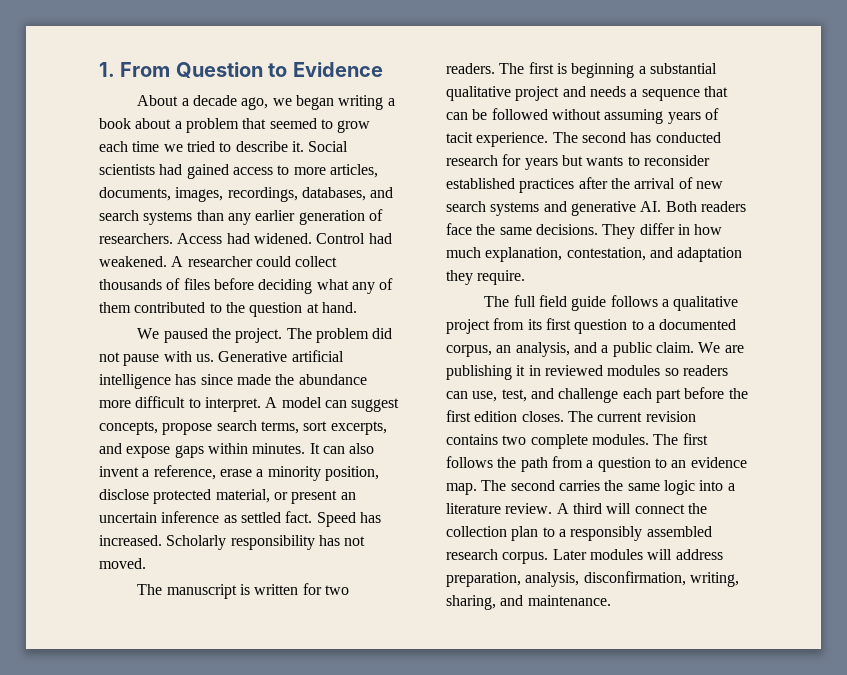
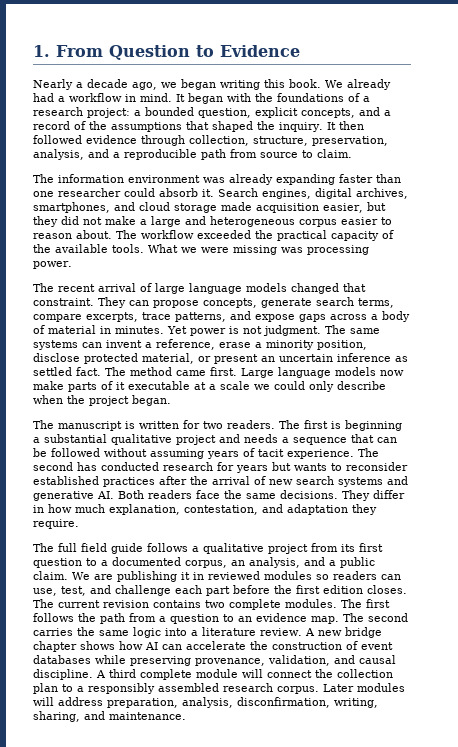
[137,95,179,106] About -> [33,79,73,90] Nearly
[387,98,395,106] [99,118,371,133] [99,141,349,152] [99,164,378,179] [99,187,394,202] [99,209,383,225] [99,233,392,244] [99,256,338,267] [99,278,394,294] [99,302,357,317] [137,328,393,343] [99,350,344,366] [99,374,367,389] [99,396,400,412] [99,420,387,435] [99,443,375,458] a book about a problem that seemed to grow each time we tried to describe it. Social scientists had gained access to more articles, documents, images, recordings, databases, and search systems than any earlier generation of researchers. Access had widened. Control had weakened. A researcher could collect thousands of files before deciding what any of them contributed to the question at hand. // We paused the project. The problem did not pause with us. Generative artificial intelligence has since made the abundance more difficult to interpret. A model can suggest concepts, propose search terms, sort excerpts, and expose gaps within minutes. It can also -> [264,79,391,90] [33,93,370,104] [33,107,391,118] [33,121,364,132] [33,135,388,146] [33,149,352,160] [33,174,401,185] [33,188,408,199] [33,202,386,213] [33,216,392,227] [33,230,394,241] [33,244,369,255] [33,261,72,269] [33,283,366,294] [33,297,394,308] [33,311,410,322] [33,325,380,336] [33,340,102,350] this book. We already had a workflow in mind. It began with the foundations of a research project: a bounded question, explicit concepts, and a record of the assumptions that shaped the inquiry. It then followed evidence through collection, structure, preservation, analysis, and a reproducible path from source to claim. // The information environment was already expanding faster than one researcher could absorb it. Search engines, digital archives, smartphones, and cloud storage made acquisition easier, but they did not make a large and heterogeneous corpus easier to reason about. The workflow exceeded the practical capacity of the available tools. What we were missing was processing power. // The recent arrival of large language models changed that constraint. They can propose concepts, generate search terms, compare excerpts, trace patterns, and expose gaps across a body of material in minutes. Yet power is not judgment. The same systems can
[316,512,381,527] [99,535,366,550] [99,558,146,569] Speed has increased. Scholarly responsibility has not moved. -> [105,367,404,378] [33,381,386,392] [33,395,171,406] The method came first. Large language models now make parts of it executable at a scale we could only describe when the project began.
[572,503,602,514] third -> [317,627,382,638] [33,641,393,652] [33,655,396,666] [33,669,238,680] new bridge chapter shows how AI can accelerate the construction of event databases while preserving provenance, validation, and causal discipline. A third complete module

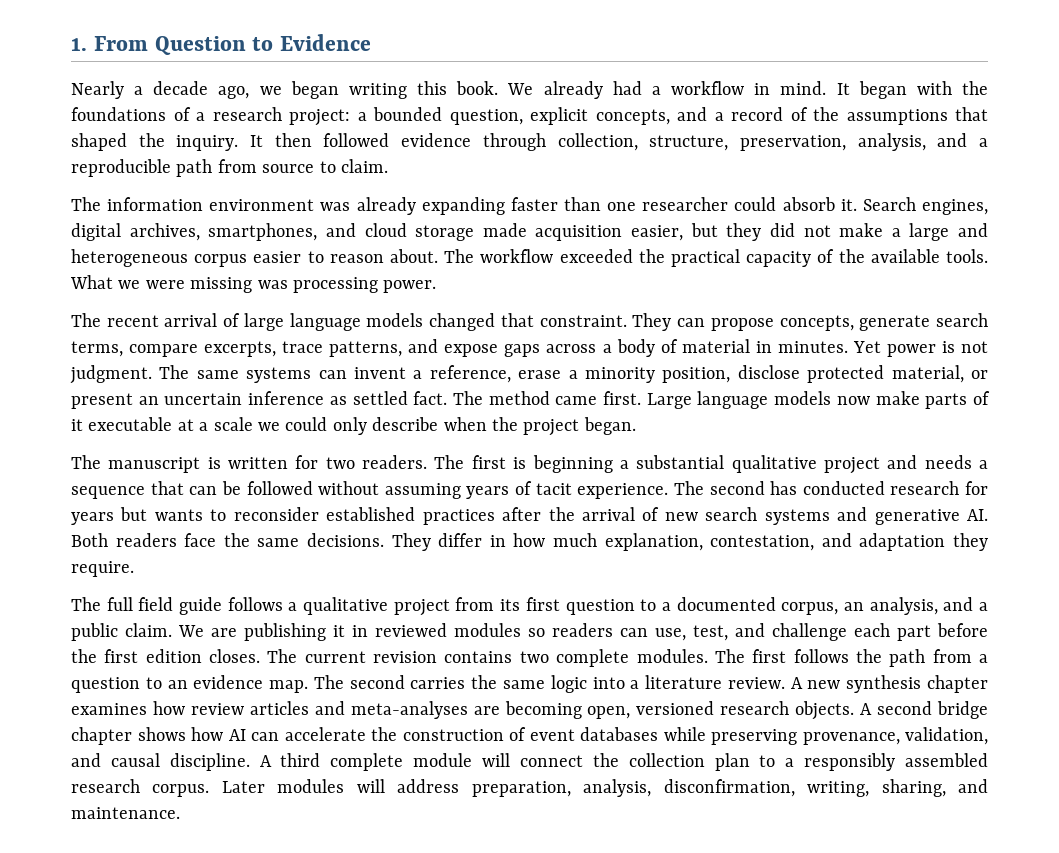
(342, 633) none -> [846,675,989,693] [71,701,933,720] synthesis chapter examines how review articles and meta-analyses are becoming open, versioned research objects. A second

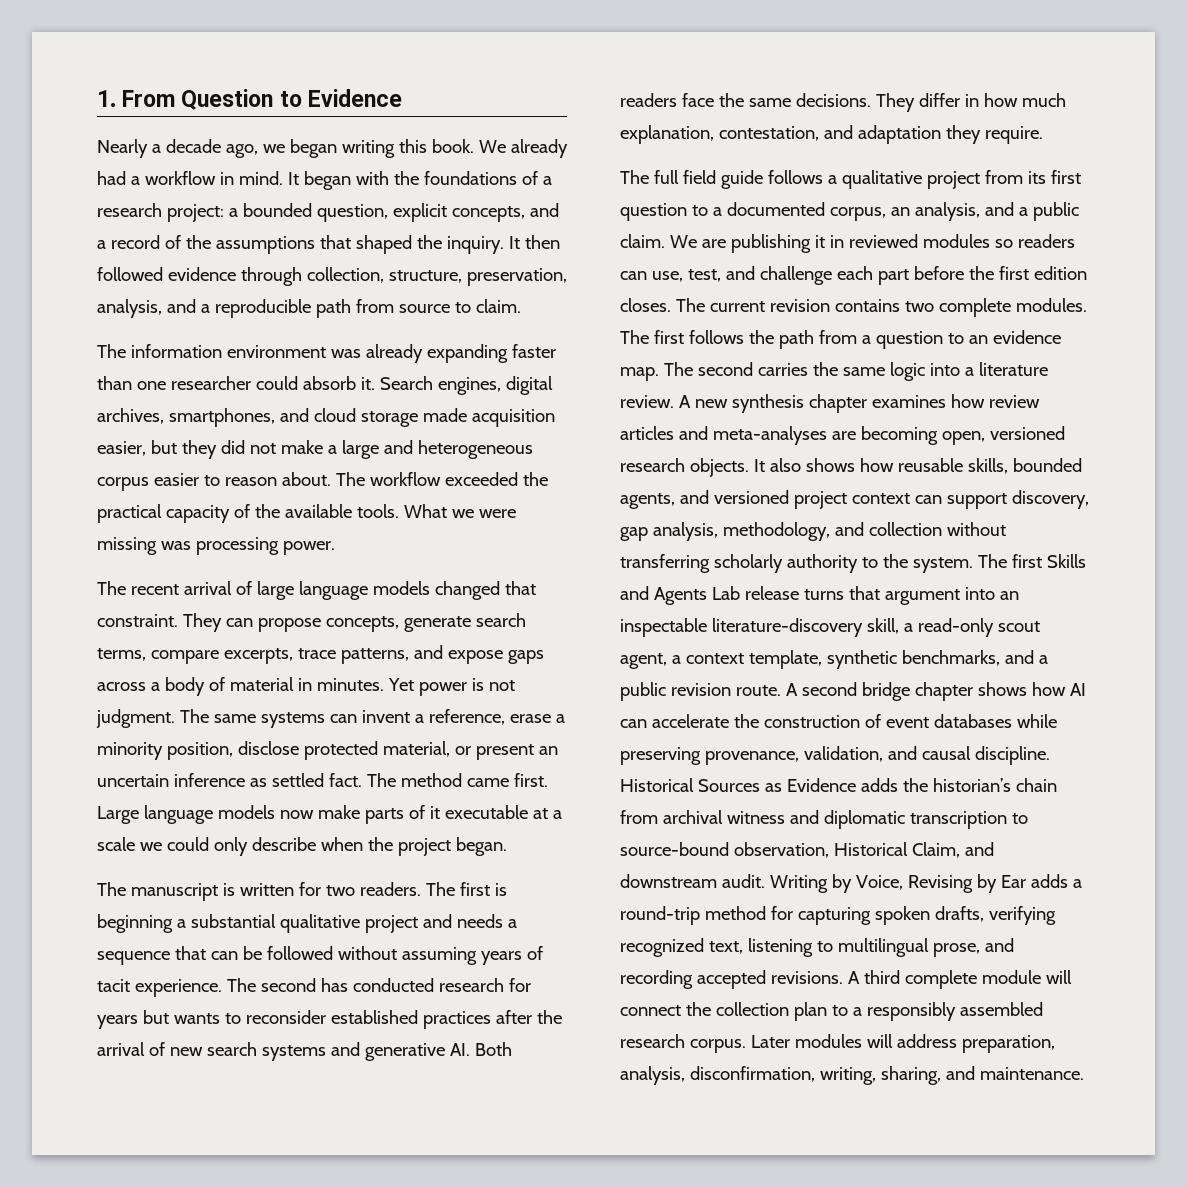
(855, 710) none -> [753,458,1082,474] [620,490,1089,509] [620,522,1006,541] [620,554,1086,573] [620,586,1019,605] [620,618,1040,637] [620,650,1048,669] [620,682,781,701] It also shows how reusable skills, bounded agents, and versioned project context can support discovery, gap analysis, methodology, and collection without transferring scholarly authority to the system. The first Skills and Agents Lab release turns that argument into an inspectable literature-discovery skill, a read-only scout agent, a context template, synthetic benchmarks, and a public revision route.
(250, 762) none -> [620,778,1057,792] [620,810,1028,829] [620,842,994,858] [620,874,1082,893] [620,906,1056,925] [620,938,1014,957] [620,970,843,989] Historical Sources as Evidence adds the historian’s chain from archival witness and diplomatic transcription to source-bound observation, Historical Claim, and downstream audit. Writing by Voice, Revising by Ear adds a round-trip method for capturing spoken drafts, verifying recognized text, listening to multilingual prose, and recording accepted revisions.

